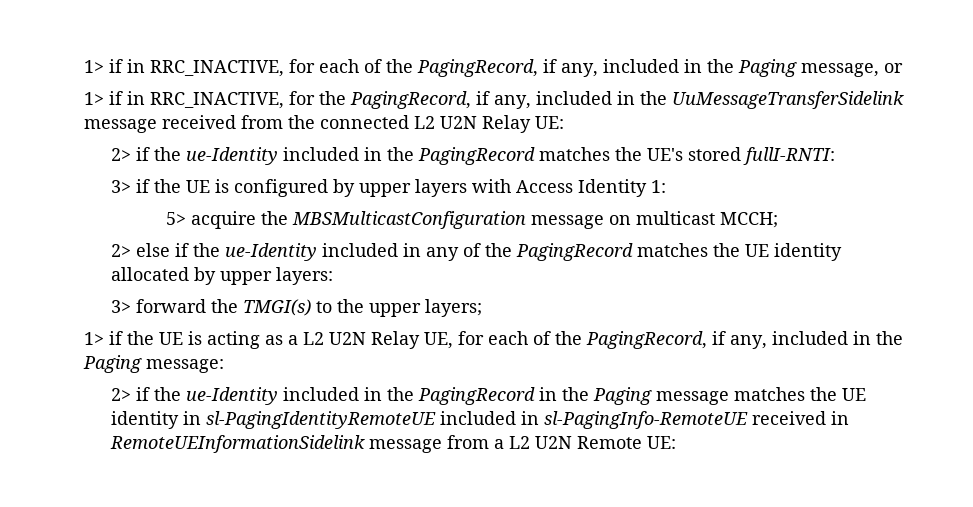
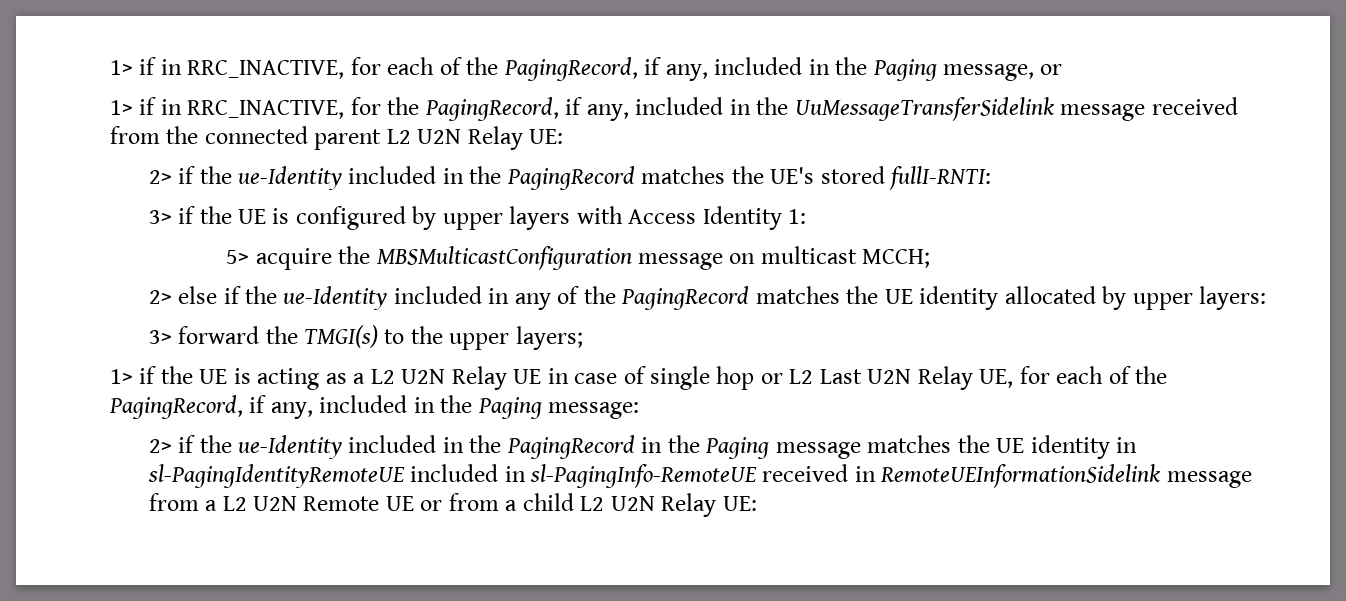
(409, 122) none -> [314,129,382,150] parent
(420, 340) none -> [513,366,973,390] UE in case of single hop or L2 Last U2N Relay
(643, 442) none -> [385,493,717,517] UE or from a child L2 U2N Relay

